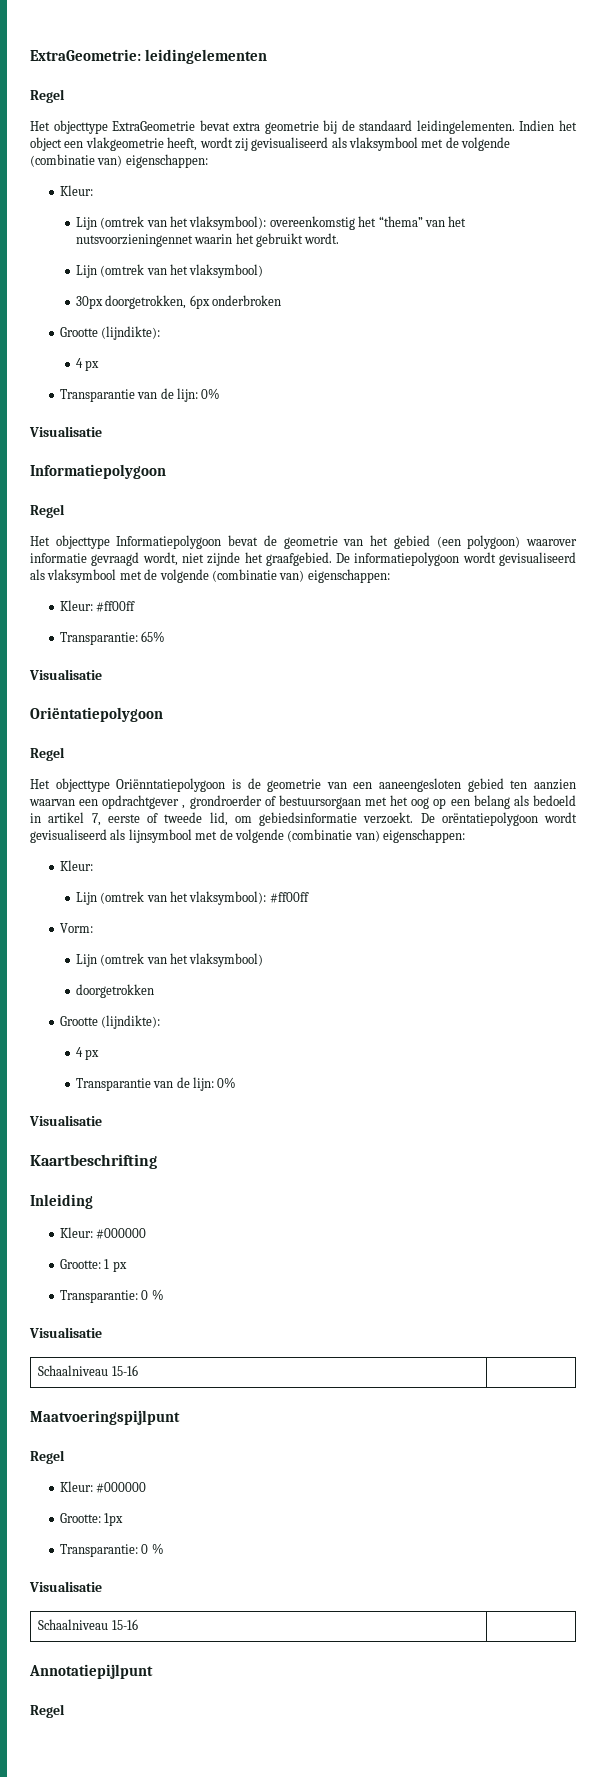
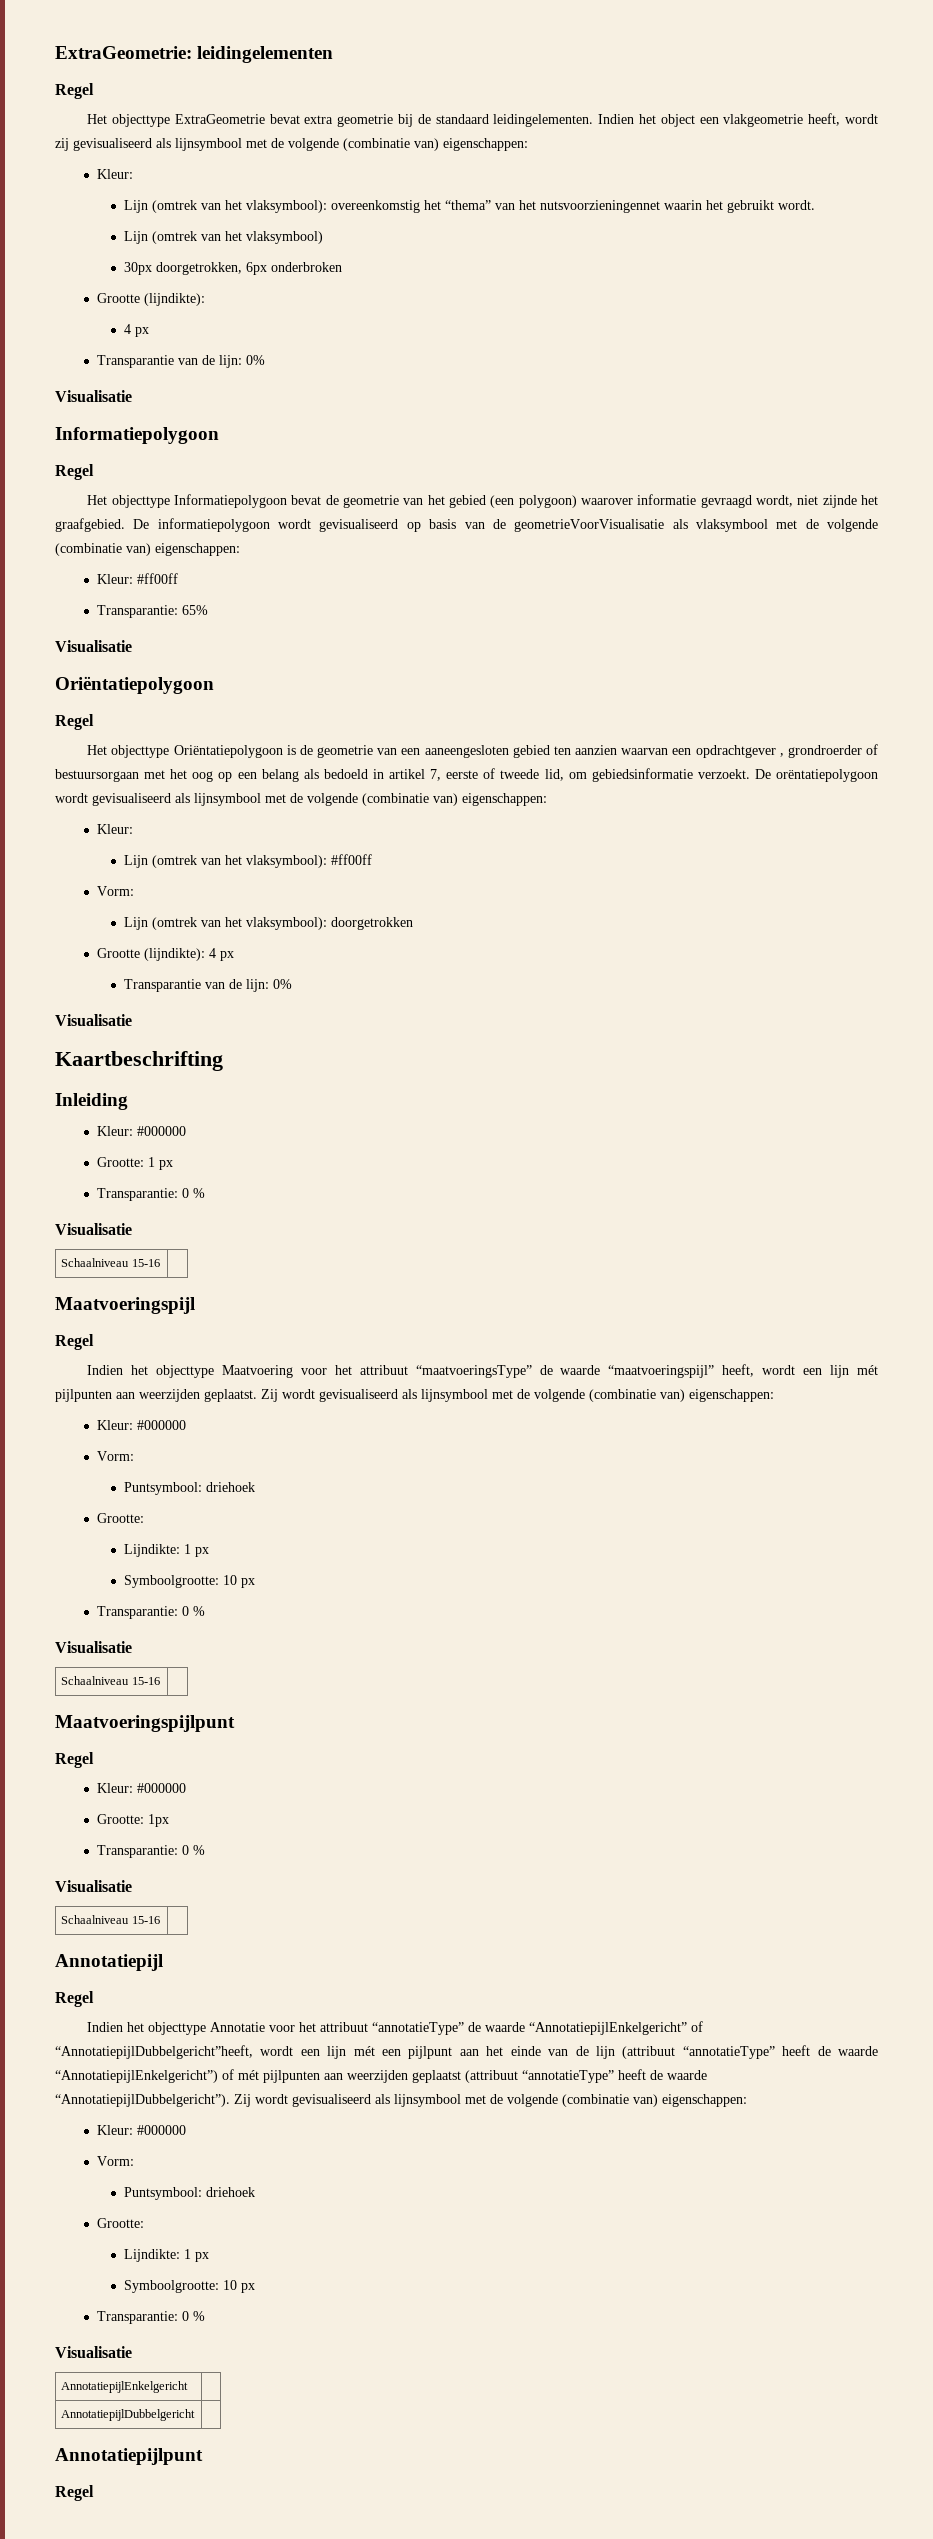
[349,137,418,151] vlaksymbool -> [175,138,242,151] lijnsymbool
(577, 559) none -> [406,519,665,532] op basis van de geometrieVoorVisualisatie
[116,778,226,792] Oriënntatiepolygoon -> [173,745,283,758] Oriëntatiepolygoon
[189,953,264,967] vlaksymbool) // -> [245,917,327,930] vlaksymbool):
(161, 1022) // -> (206, 954) none
(138, 1370) none -> [55,1297,195,1314] [55,1334,94,1350] [87,1364,878,1378] [55,1389,774,1402] [97,1420,187,1430] [97,1451,135,1461] [123,1482,255,1495] [97,1513,145,1523] [123,1544,209,1557] [123,1575,255,1588] [97,1606,206,1619] [55,1641,132,1653] [61,1676,160,1685] // Maatvoeringspijl // Regel // Indien het objecttype Maatvoering voor het attribuut “maatvoeringsType” de waarde “maatvoeringspijl” heeft, wordt een lijn mét pijlpunten aan weerzijden geplaatst. Zij wordt gevisualiseerd als lijnsymbool met de volgende (combinatie van) eigenschappen: // Kleur: #000000 // Vorm: // Puntsymbool: driehoek // Grootte: // Lijndikte: 1 px // Symboolgrootte: 10 px // Transparantie: 0 % // Visualisatie // Schaalniveau 15-16 |
(138, 1624) none -> [55,1954,163,1971] [55,1991,94,2007] [87,2021,704,2035] [55,2045,878,2059] [55,2069,707,2083] [55,2094,747,2107] [97,2125,187,2135] [97,2156,135,2166] [123,2187,255,2200] [97,2218,145,2228] [123,2249,209,2262] [123,2280,255,2293] [97,2311,206,2324] [55,2346,132,2358] [61,2381,189,2393] [61,2409,196,2421] // Annotatiepijl // Regel // Indien het objecttype Annotatie voor het attribuut “annotatieType” de waarde “AnnotatiepijlEnkelgericht” of “AnnotatiepijlDubbelgericht”heeft, wordt een lijn mét een pijlpunt aan het einde van de lijn (attribuut “annotatieType” heeft de waarde “AnnotatiepijlEnkelgericht”) of mét pijlpunten aan weerzijden geplaatst (attribuut “annotatieType” heeft de waarde “AnnotatiepijlDubbelgericht”). Zij wordt gevisualiseerd als lijnsymbool met de volgende (combinatie van) eigenschappen: // Kleur: #000000 // Vorm: // Puntsymbool: driehoek // Grootte: // Lijndikte: 1 px // Symboolgrootte: 10 px // Transparantie: 0 % // Visualisatie // AnnotatiepijlEnkelgericht | // AnnotatiepijlDubbelgericht |

